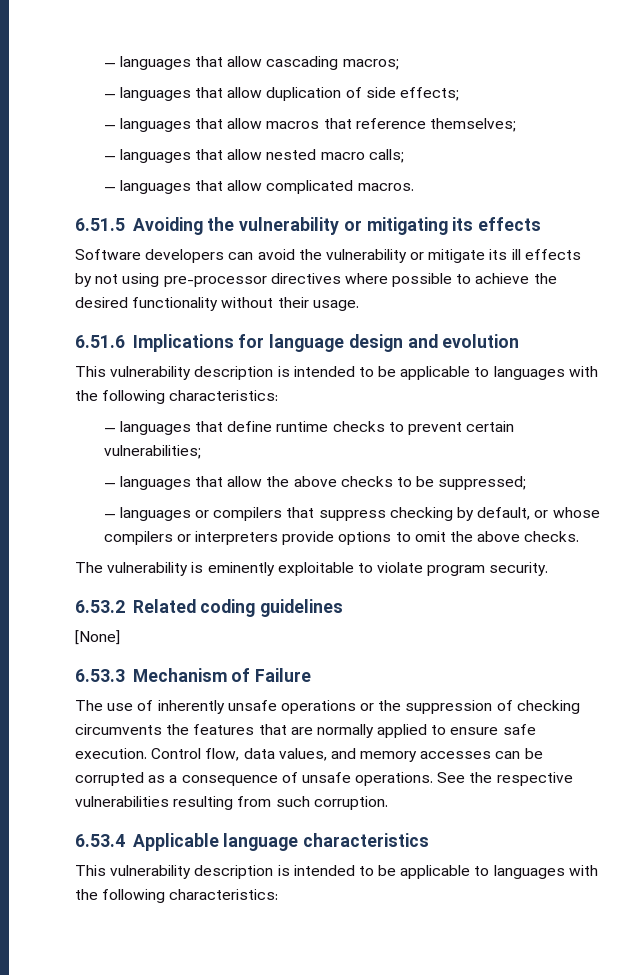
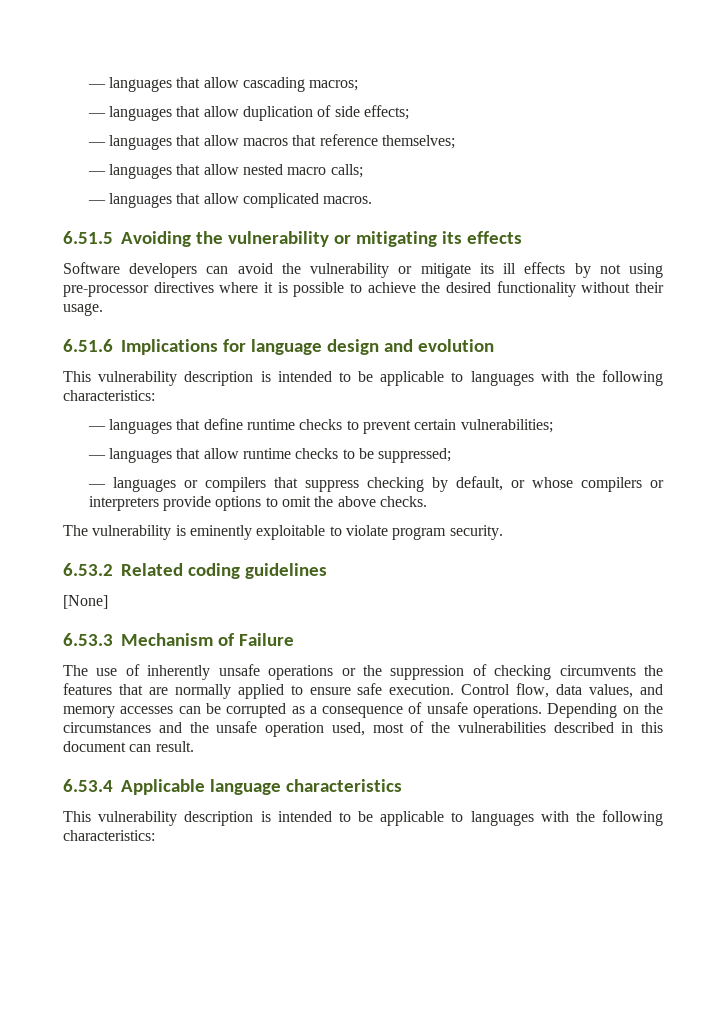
(388, 278) none -> [264,282,288,293] it is
[266,476,337,487] the above -> [242,448,291,459] runtime
[437,772,573,786] [75,796,388,810] See the respective vulnerabilities resulting from such corruption. -> [547,703,663,718] [63,721,663,737] [63,741,194,752] Depending on the circumstances and the unsafe operation used, most of the vulnerabilities described in this document can result.

